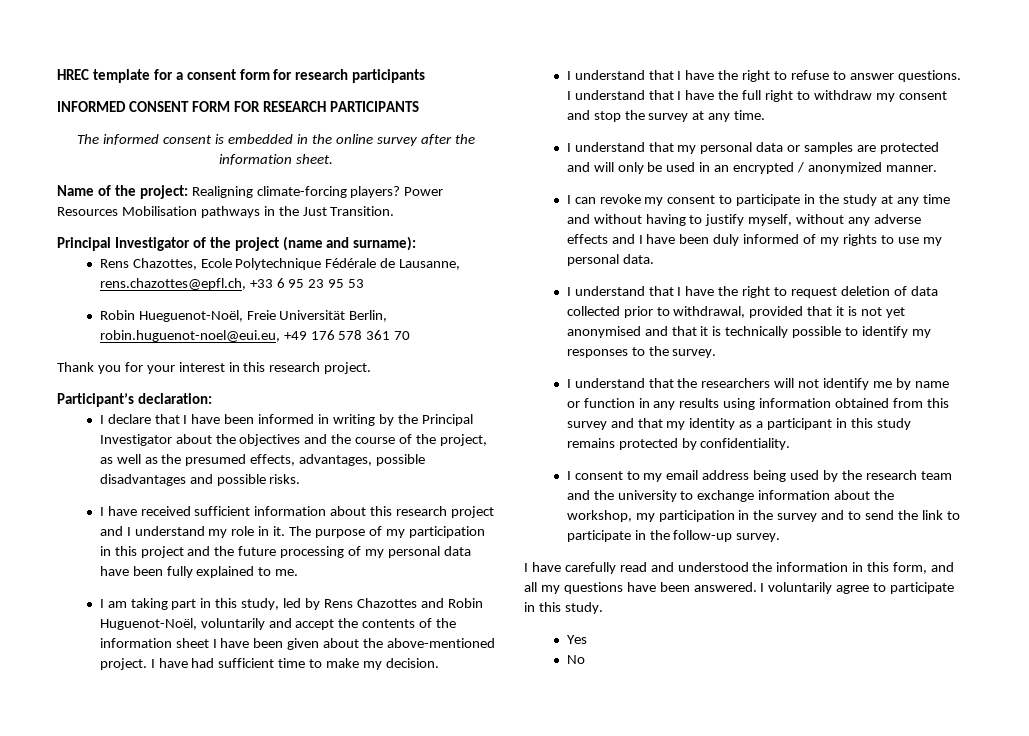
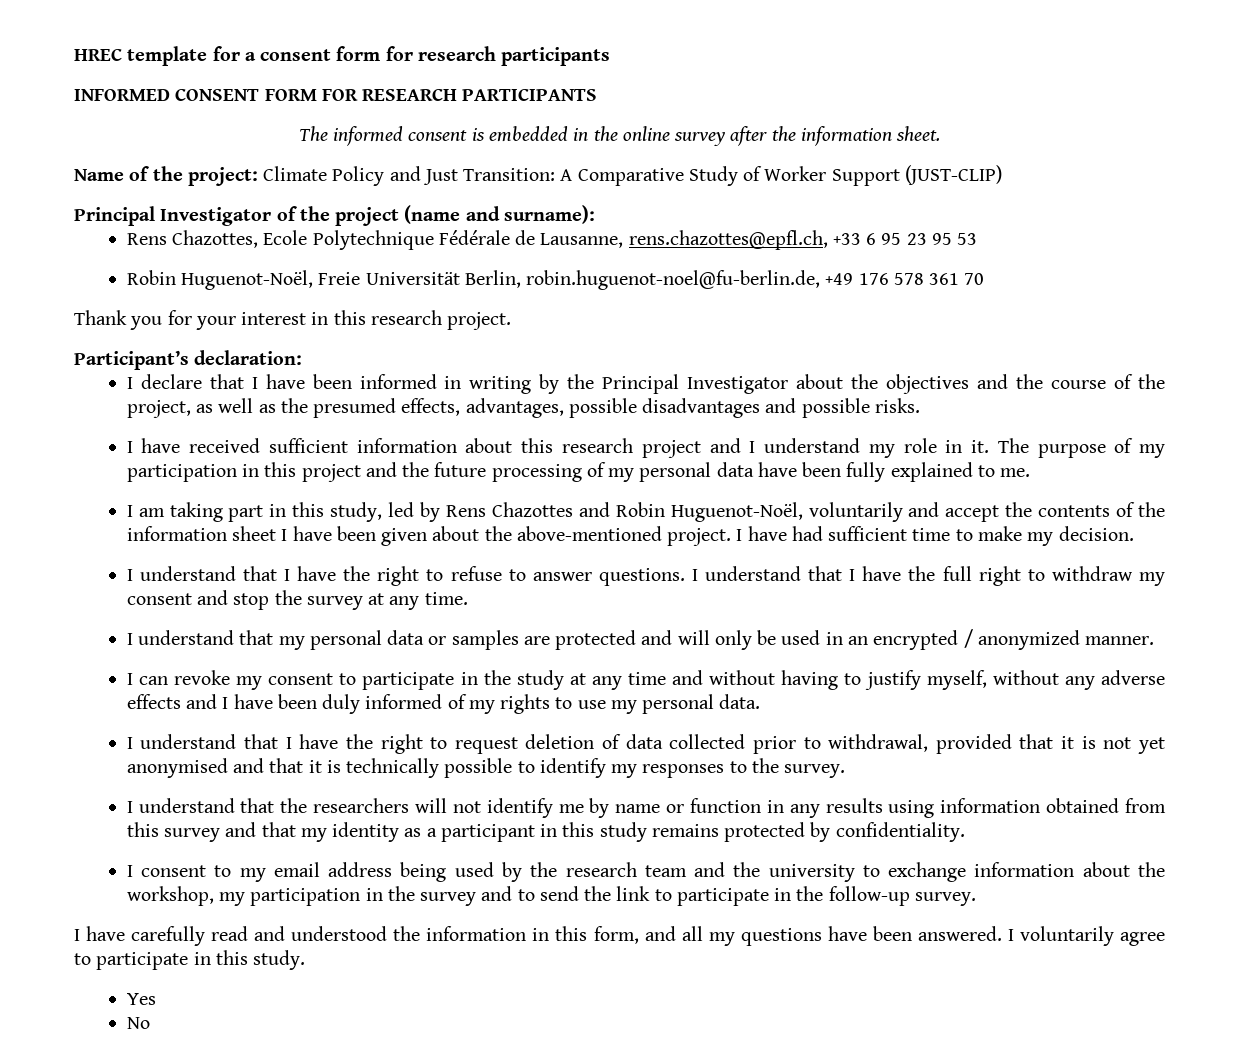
[191,186,444,198] [57,206,395,218] Realigning climate-forcing players? Power Resources Mobilisation pathways in the Just Transition. -> [263,165,1002,186] Climate Policy and Just Transition: A Comparative Study of Worker Support (JUST-CLIP)
[138,310,243,322] Hueguenot-Noël, -> [181,270,314,290] Huguenot-Noël,
[99,330,280,342] robin.huguenot-noel@eui.eu, -> [526,270,821,290] robin.huguenot-noel@fu-berlin.de,

